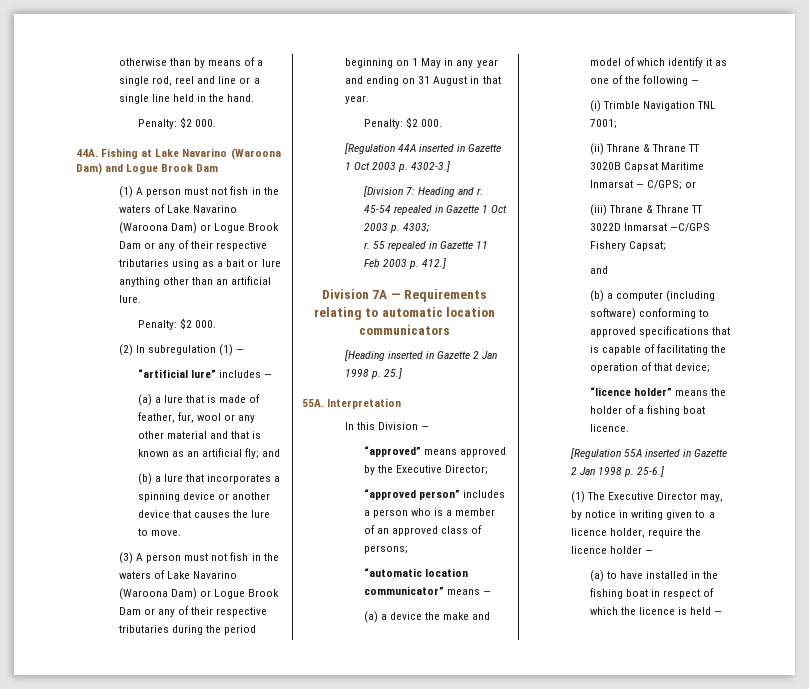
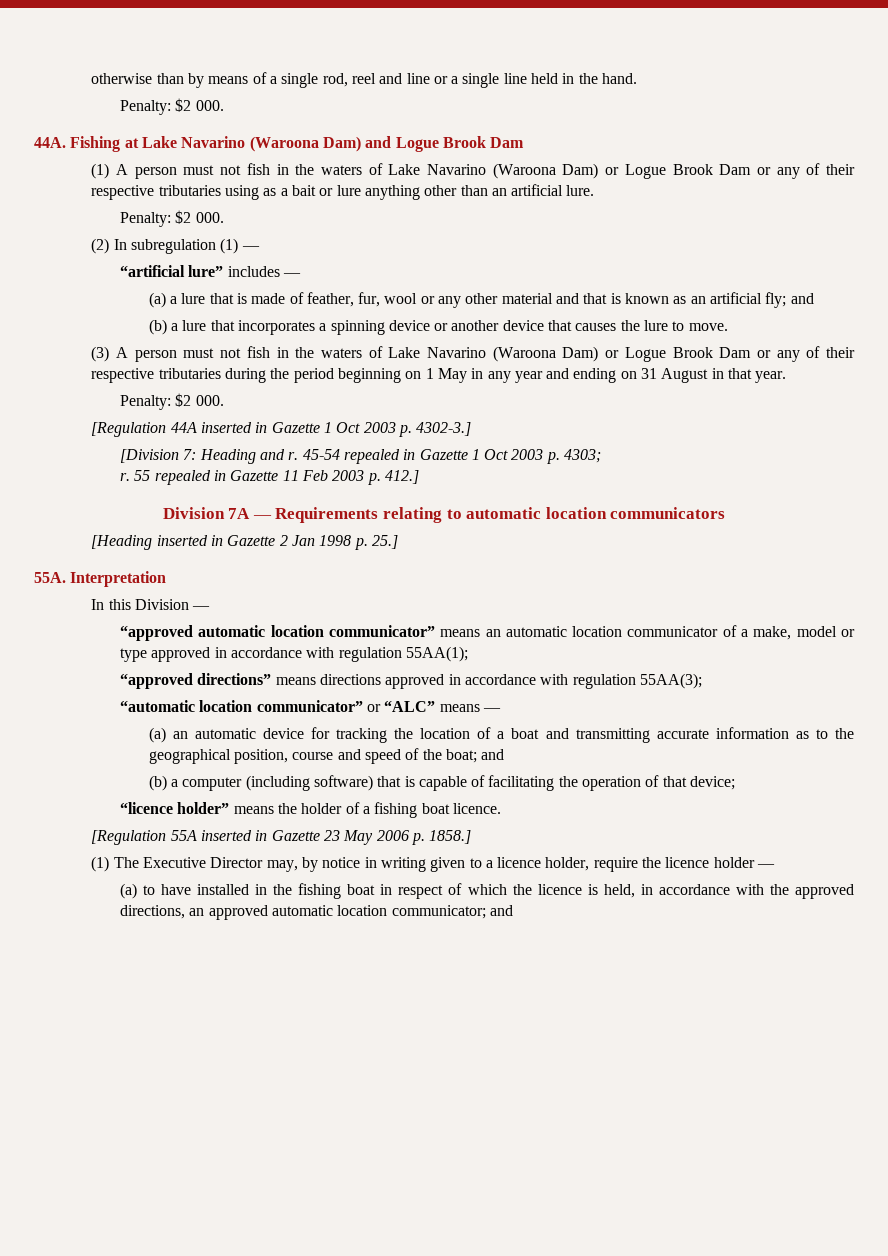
[363,446,506,457] [363,465,488,475] [363,489,505,500] [363,508,496,518] [363,525,482,536] [363,545,408,554] “approved” means approved by the Executive Director; // “approved person” includes a person who is a member of an approved class of persons; -> [119,625,856,641] [119,646,468,662] [119,673,702,689] “approved automatic location communicator” means an automatic location communicator of a make, model or type approved in accordance with regulation 55AA(1); // “approved directions” means directions approved in accordance with regulation 55AA(3);
(444, 590) none -> [366,700,436,712] or “ALC”
[380,612,491,620] [589,57,728,68] [589,75,699,86] [589,100,716,112] [589,119,617,129] [589,143,700,155] [589,162,704,172] [589,180,696,190] [589,204,703,216] [589,223,710,232] [589,241,666,251] a device the make and model of which identify it as one of the following — // (i) Trimble Navigation TNL 7001; // (ii) Thrane & Thrane TT 3020B Capsat Maritime Inmarsat — C/GPS; or // (iii) Thrane & Thrane TT 3022D Inmarsat —C/GPS Fishery Capsat; // -> [172,727,854,743] [148,748,477,764] an automatic device for tracking the location of a boat and transmitting accurate information as to the geographical position, course and speed of the boat;
[638,308,709,319] [589,326,709,337] conforming to approved specifications -> (373, 783) none
[570,466,665,477] 2 Jan 1998 p. 25-6.] -> [323,830,472,845] 23 May 2006 p. 1858.]
[689,607,723,615] held — -> [603,884,854,899] [119,905,513,920] held, in accordance with the approved directions, an approved automatic location communicator; and

